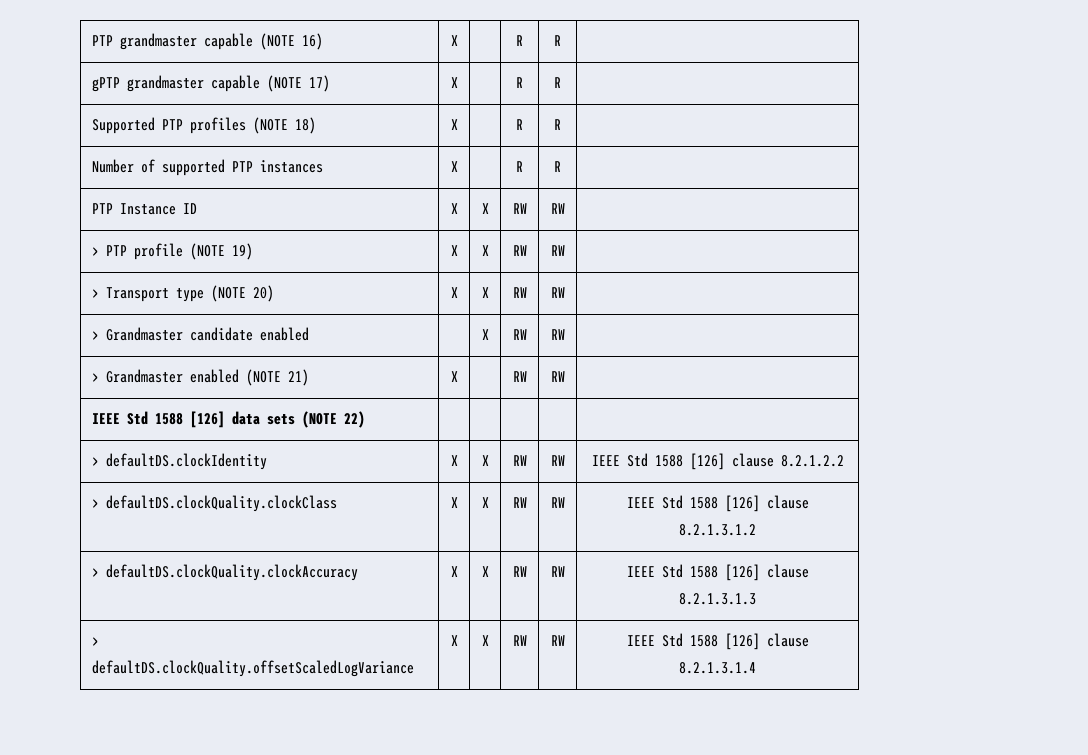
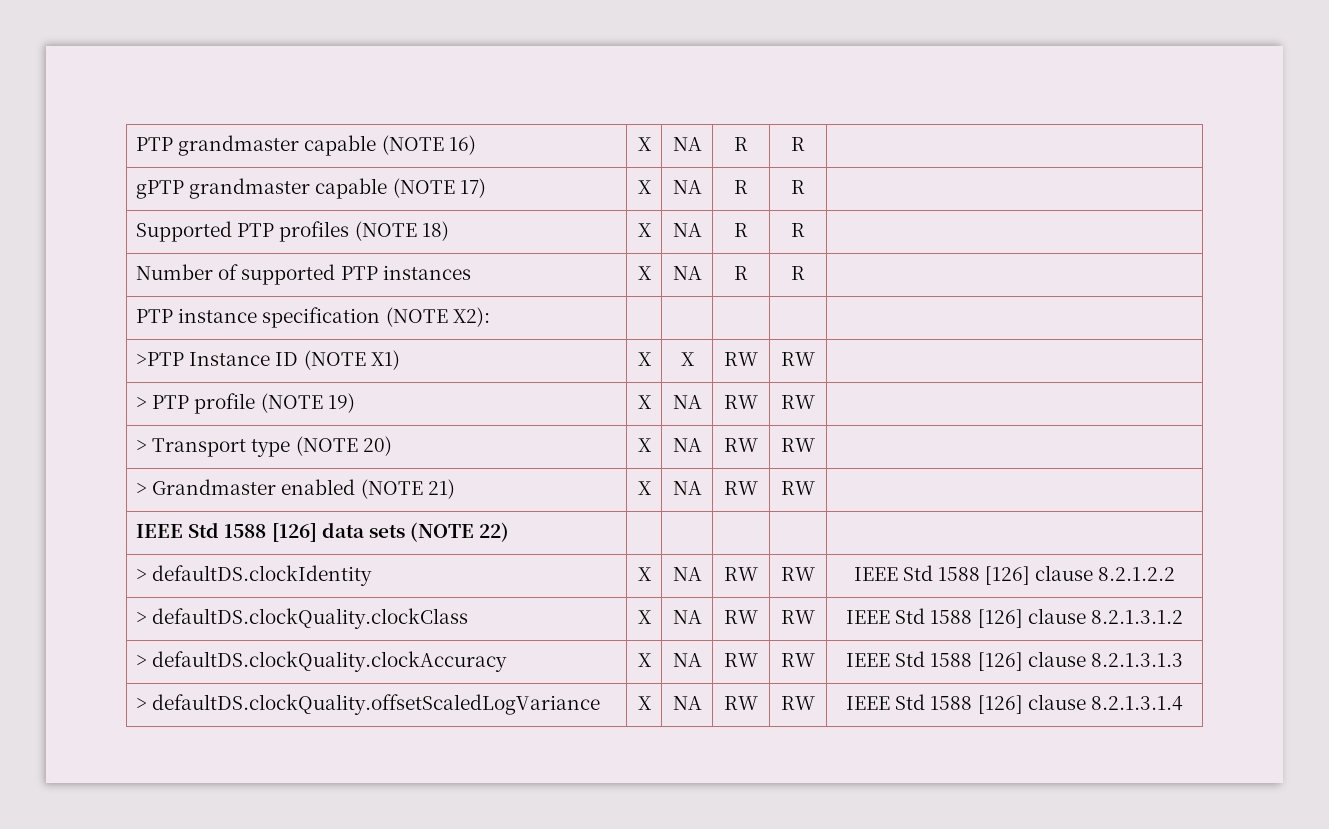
(458, 40) none -> [672,137,702,151] NA
(458, 82) none -> [672,180,702,194] NA
(458, 124) none -> [672,223,702,237] NA
(458, 166) none -> [672,266,702,280] NA
(113, 208) none -> [178,307,490,328] [136,352,185,366] instance specification (NOTE X2): | | | | | // >PTP
(197, 208) none -> [303,350,400,370] (NOTE X1)
[481,245,489,256] X -> [672,395,702,409] NA
[481,287,489,298] [512,287,527,298] [550,287,565,298] [91,327,309,341] [481,329,489,340] X | RW | RW | // > Grandmaster candidate enabled | | X -> [672,438,702,452] NA
(458, 376) none -> [672,481,702,495] NA
[481,455,489,466] X -> [672,567,702,581] NA
[481,497,489,508] X -> [672,610,702,624] NA
[481,566,489,577] X -> [672,653,702,667] NA
[481,635,489,646] X -> [672,696,702,710] NA

